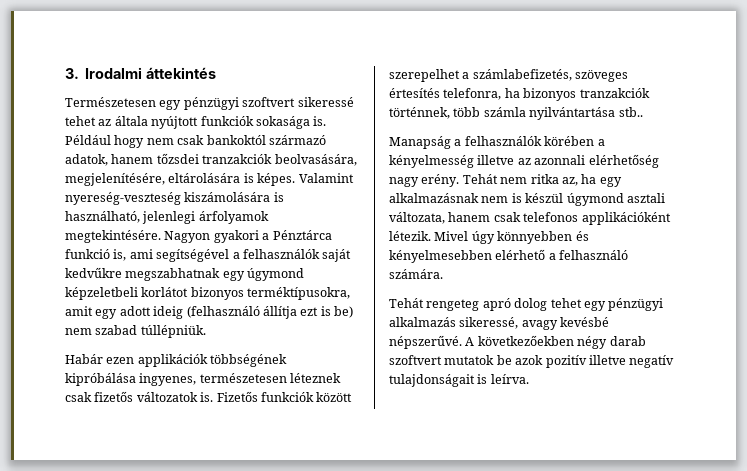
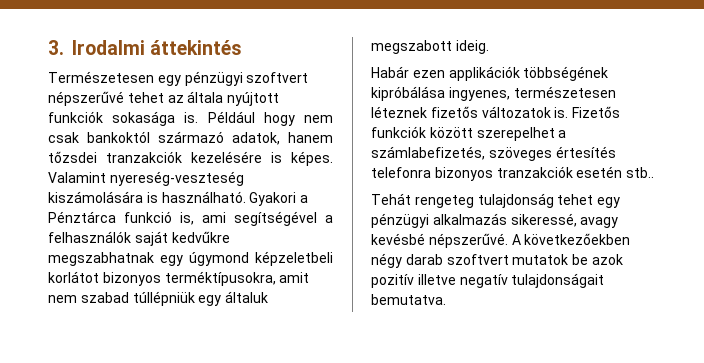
[297,97,354,107] sikeressé -> [48,91,124,106] népszerűvé
[274,154,357,166] [65,173,241,186] beolvasására, megjelenítésére, eltárolására -> [191,151,262,163] kezelésére
[65,211,269,224] [65,230,259,243] használható, jelenlegi árfolyamok megtekintésére. Nagyon gyakori -> [161,191,297,206] használható. Gyakori
[95,306,353,319] [65,325,206,338] egy adott ideig (felhasználó állítja ezt is be) nem szabad túllépniük. -> [48,291,269,306] [371,40,489,54] nem szabad túllépniük egy általuk megszabott ideig.
[65,392,92,402] csak -> (427, 112) none
[443,88,650,101] [389,107,643,120] [389,136,605,149] [389,154,659,168] [389,174,622,187] [389,193,665,206] [389,212,671,225] [389,231,589,244] [389,249,629,263] [389,269,443,279] telefonra, ha bizonyos tranzakciók történnek, több számla nyilvántartása stb.. // Manapság a felhasználók körében a kényelmesség illetve az azonnali elérhetőség nagy erény. Tehát nem ritka az, ha egy alkalmazásnak nem is készül úgymond asztali változata, hanem csak telefonos applikációként létezik. Mivel úgy könnyebben és kényelmesebben elérhető a felhasználó számára. -> [371,166,655,181] telefonra bizonyos tranzakciók esetén stb..
[482,298,548,311] apró dolog -> [477,193,554,208] tulajdonság
[477,374,529,384] is leírva. -> [371,294,446,305] bemutatva.

